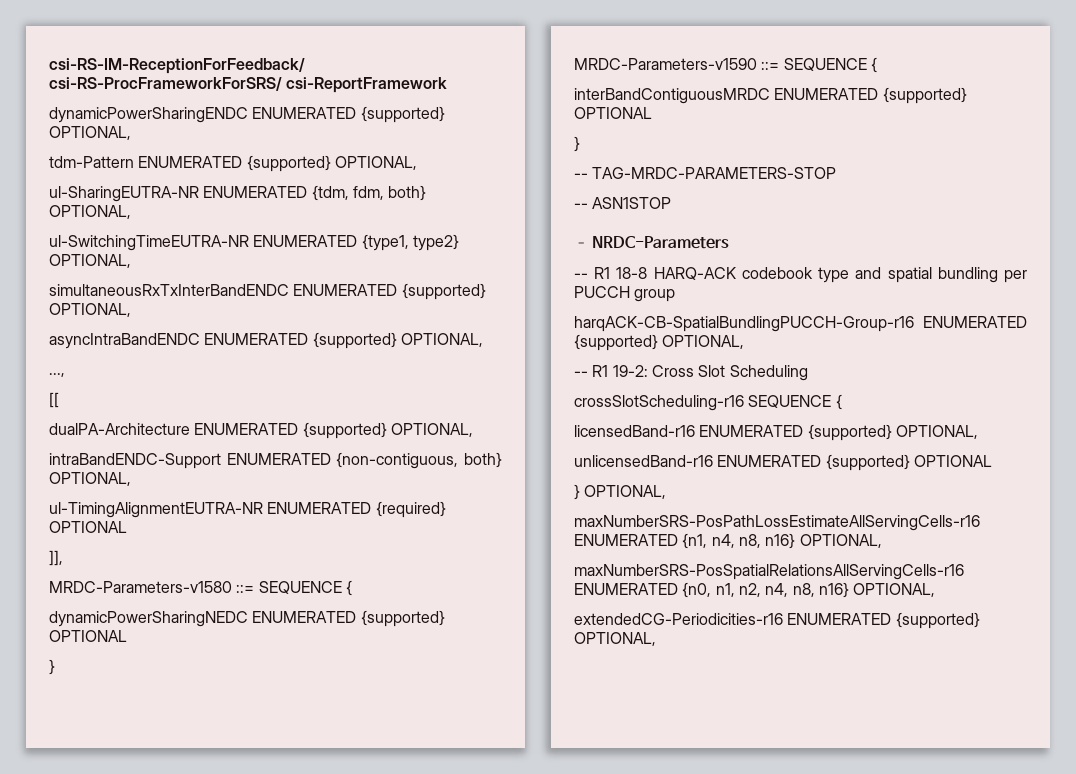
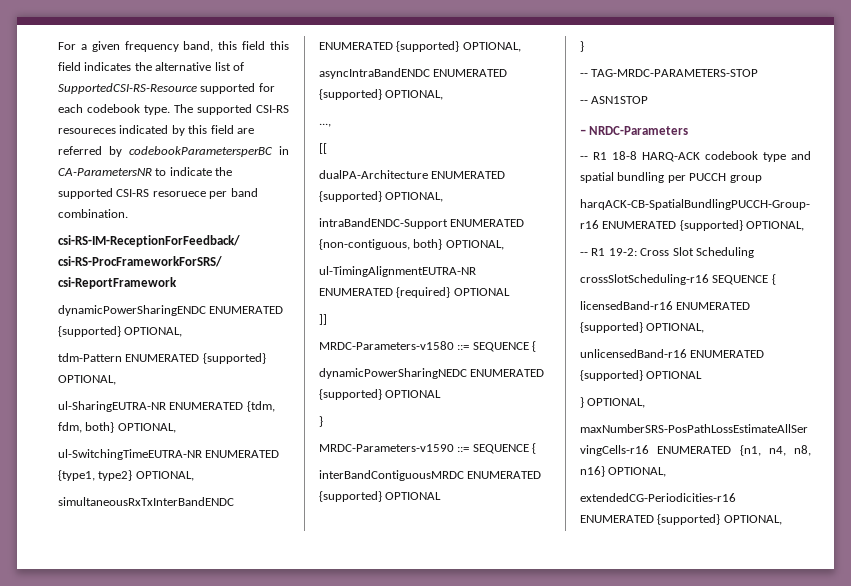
(49, 66) none -> [58,41,289,52] [58,62,244,71] [58,83,275,94] [58,104,289,115] [58,125,254,136] [58,146,289,157] [58,167,233,176] [58,188,258,199] [58,209,128,218] For a given frequency band, this field this field indicates the alternative list of SupportedCSI-RS-Resource supported for each codebook type. The supported CSI-RS resoureces indicated by this field are referred by codebookParametersperBC in CA-ParametersNR to indicate the supported CSI-RS resoruece per band combination. //
[49,550,63,566] ]], -> [319,314,327,325] ]]
[574,564,964,580] [574,582,936,598] // maxNumberSRS-PosSpatialRelationsAllServingCells-r16 ENUMERATED {n0, n1, n2, n4, n8, n16} OPTIONAL, -> (667, 472) none

